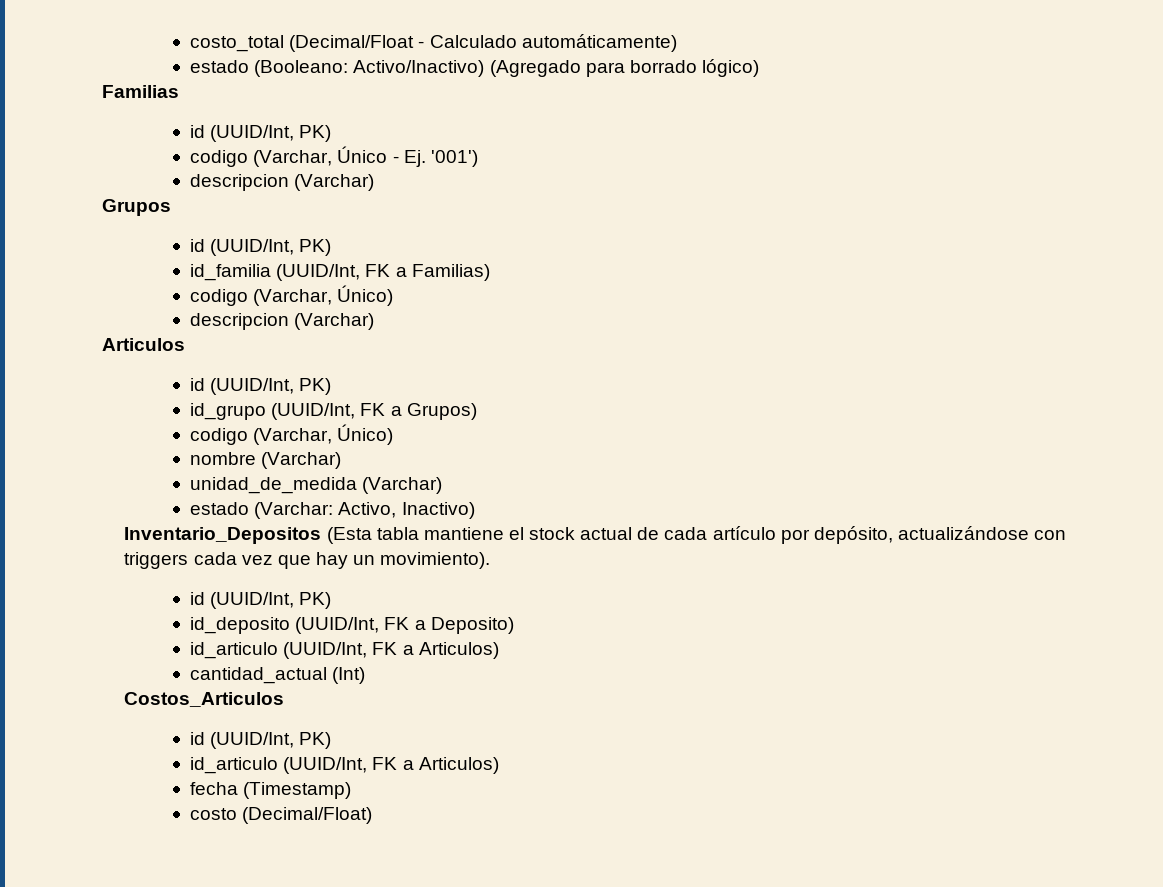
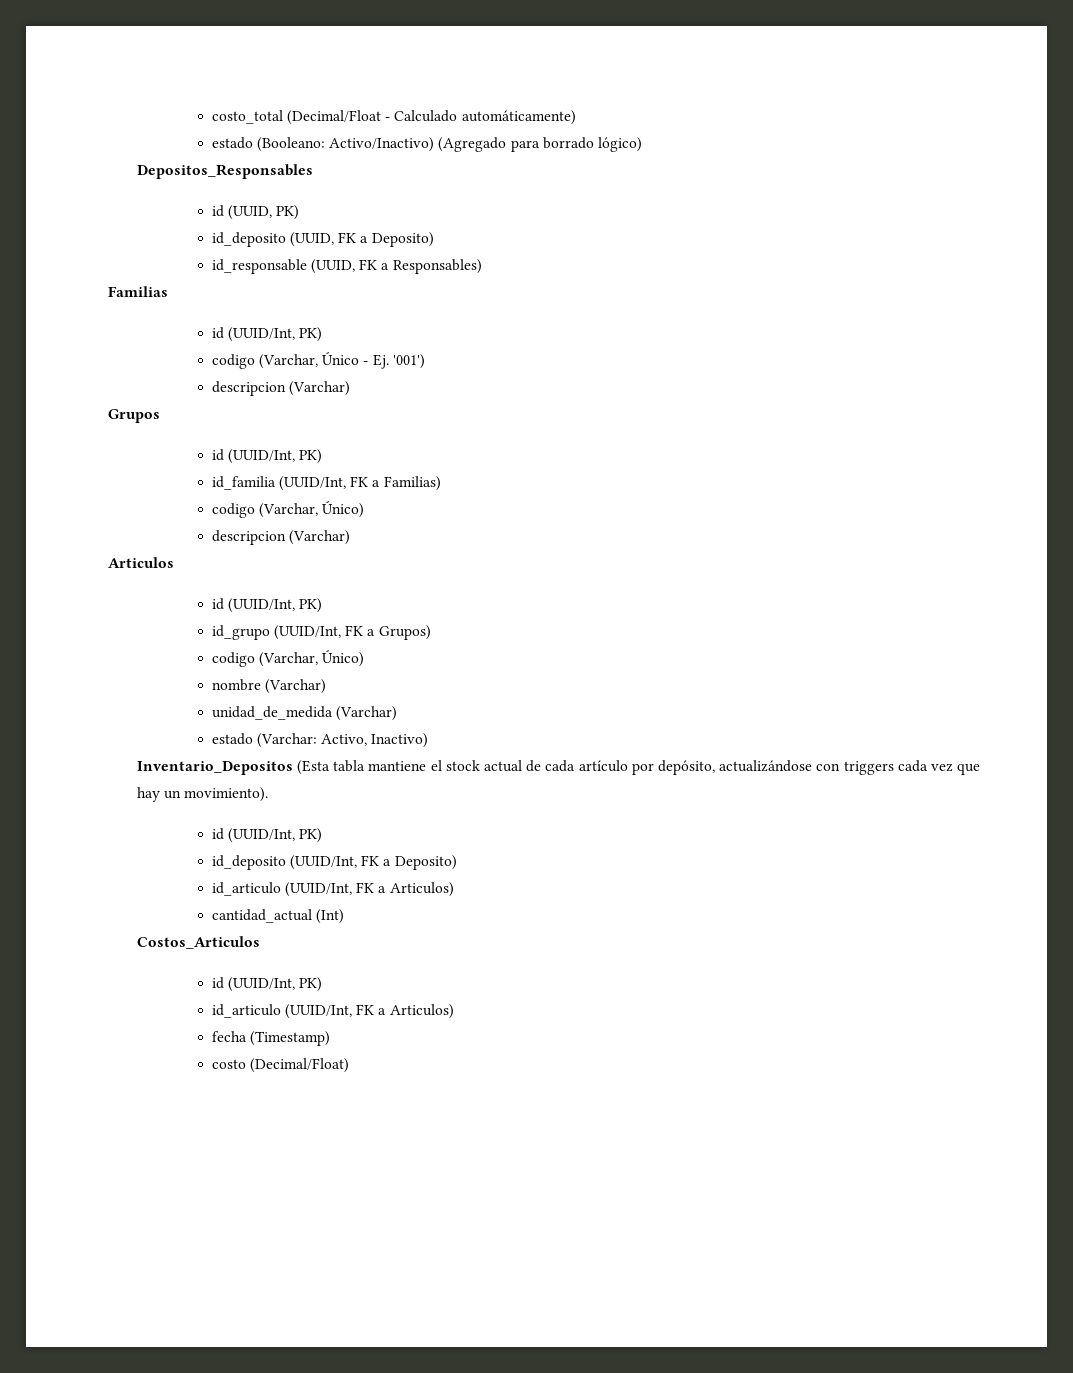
(759, 68) none -> [136,164,313,179] [211,205,300,220] [211,232,434,247] [211,259,482,274] // Depositos_Responsables // id (UUID, PK) // id_deposito (UUID, FK a Deposito) // id_responsable (UUID, FK a Responsables)

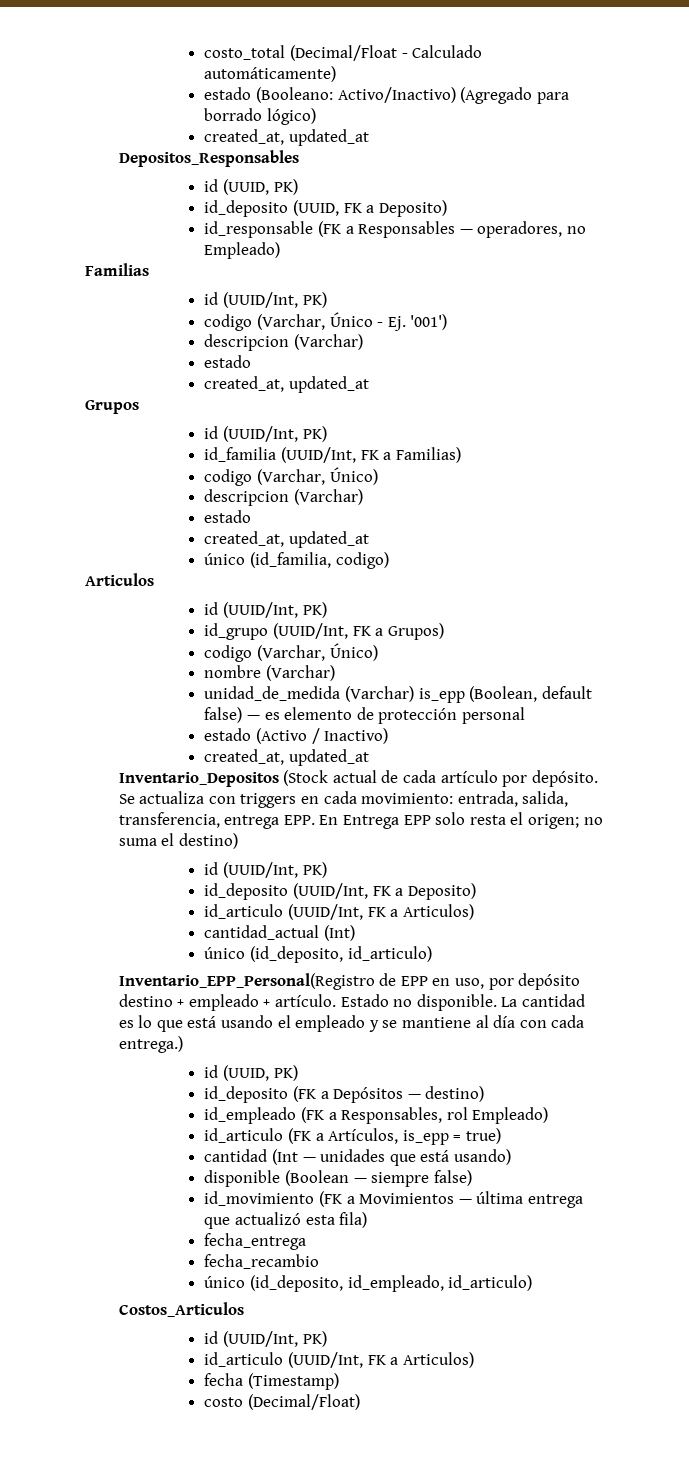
(642, 144) none -> [204,129,370,146] // created_at, updated_at
[311,259,482,274] (UUID, FK a Responsables) -> [318,221,587,238] [204,242,281,259] (FK a Responsables — operadores, no Empleado)
(351, 388) none -> [204,355,252,368] [204,376,370,393] // estado // created_at, updated_at
(351, 537) none -> [204,510,252,523] [204,531,370,548] [204,552,389,569] // estado // created_at, updated_at // único (id_familia, codigo)
[211,733,368,748] // estado (Varchar: Activo, -> [418,686,592,703] [204,707,526,724] [204,728,320,744] is_epp (Boolean, default false) — es elemento de protección personal // estado (Activo /
(429, 740) none -> [204,749,370,766] // created_at, updated_at
[297,760,480,775] (Esta tabla mantiene el stock -> [283,770,329,786] (Stock
[657,760,981,775] [136,787,269,802] depósito, actualizándose con triggers cada vez que hay un movimiento). -> [531,770,598,787] [118,791,569,808] [118,812,603,829] [118,833,238,849] depósito. Se actualiza con triggers en cada movimiento: entrada, salida, transferencia, entrega EPP. En Entrega EPP solo resta el origen; no suma el destino)
(345, 916) none -> [204,946,432,963] [118,973,581,990] [118,994,585,1011] [118,1015,585,1032] [118,1036,183,1053] [204,1065,298,1081] [204,1086,485,1103] [204,1107,549,1124] [204,1128,502,1145] [204,1149,512,1166] [204,1170,472,1187] [204,1191,584,1208] [204,1212,368,1229] [204,1233,307,1250] [204,1254,320,1269] [204,1275,533,1292] // único (id_deposito, id_articulo) // Inventario_EPP_Personal(Registro de EPP en uso, por depósito destino + empleado + artículo. Estado no disponible. La cantidad es lo que está usando el empleado y se mantiene al día con cada entrega.) // id (UUID, PK) // id_deposito (FK a Depósitos — destino) // id_empleado (FK a Responsables, rol Empleado) // id_articulo (FK a Artículos, is_epp = true) // cantidad (Int — unidades que está usando) // disponible (Boolean — siempre false) // id_movimiento (FK a Movimientos — última entrega que actualizó esta fila) // fecha_entrega // fecha_recambio // único (id_deposito, id_empleado, id_articulo)

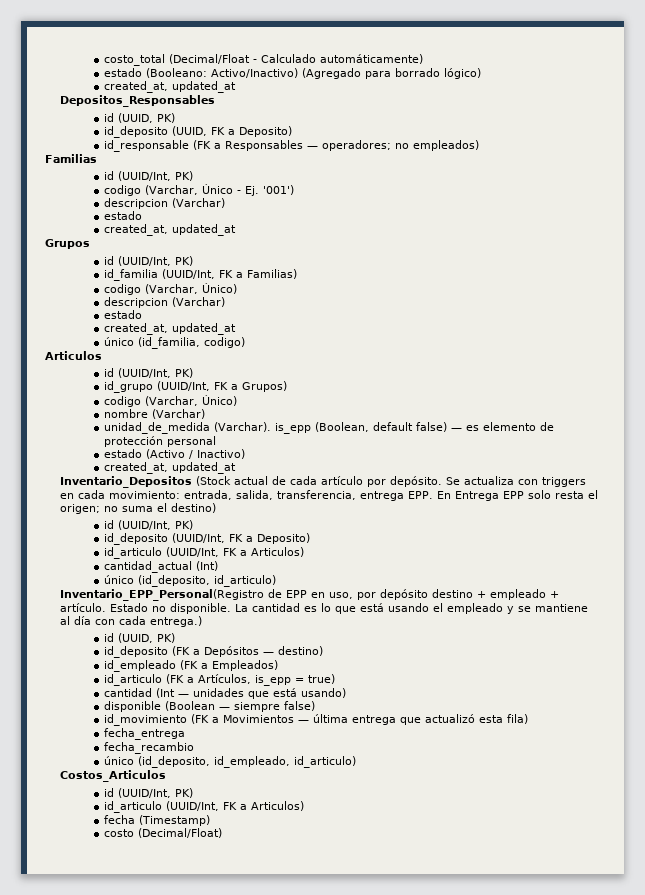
[477,221,587,238] [204,242,281,259] operadores, no Empleado) -> [321,140,479,151] operadores; no empleados)
[345,686,415,702] (Varchar) -> [213,422,271,432] (Varchar).
[341,1107,549,1124] Responsables, rol Empleado) -> [211,660,278,671] Empleados)

